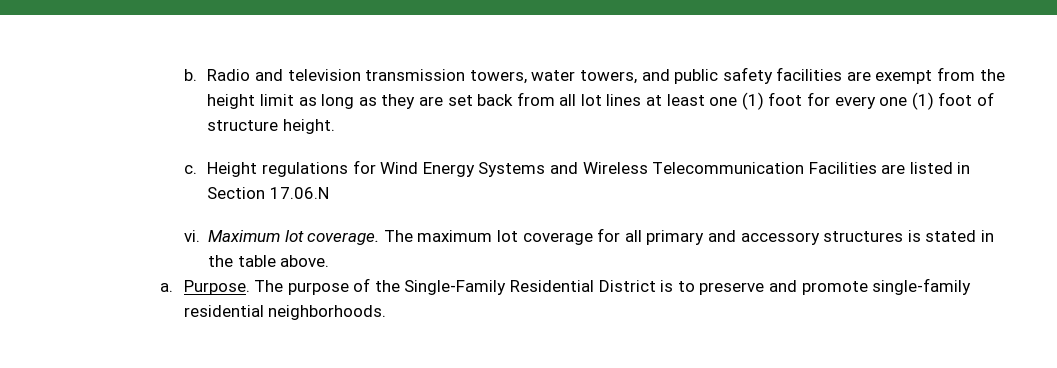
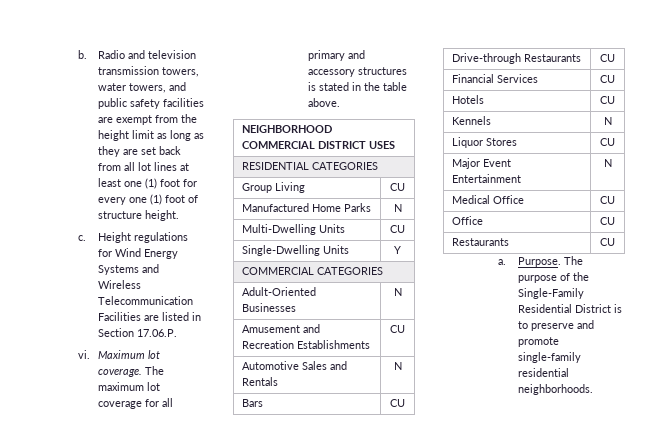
[269,187,329,199] 17.06.N -> [137,329,178,337] 17.06.P.
(330, 261) none -> [241,125,332,133] [241,141,395,149] [241,162,378,170] [241,182,305,193] [390,183,405,191] [241,203,371,212] [393,204,402,212] [241,224,345,235] [390,225,405,233] [241,245,349,256] [394,246,401,254] [241,267,383,275] [241,287,316,296] [241,303,296,312] [393,288,402,296] [241,324,320,333] [241,340,370,349] [390,325,405,333] [241,361,347,370] [241,377,278,386] [393,362,402,370] [241,399,263,407] [390,399,405,407] [451,53,581,64] [600,54,615,62] [451,74,538,83] [600,75,615,83] [451,95,484,104] [600,96,615,104] [451,116,491,125] [603,117,612,125] [451,137,517,148] [600,138,615,146] [451,158,511,169] [451,174,521,183] [603,159,612,167] [451,195,524,204] [600,196,615,204] [451,216,483,225] [600,217,615,225] [451,238,509,246] [600,238,615,246] // NEIGHBORHOOD COMMERCIAL DISTRICT USES // RESIDENTIAL CATEGORIES // Group Living | CU // Manufactured Home Parks | N // Multi-Dwelling Units | CU // Single-Dwelling Units | Y // COMMERCIAL CATEGORIES // Adult-Oriented Businesses | N // Amusement and Recreation Establishments | CU // Automotive Sales and Rentals | N // Bars | CU // Drive-through Restaurants | CU // Financial Services | CU // Hotels | CU // Kennels | N // Liquor Stores | CU // Major Event Entertainment | N // Medical Office | CU // Office | CU // Restaurants | CU

